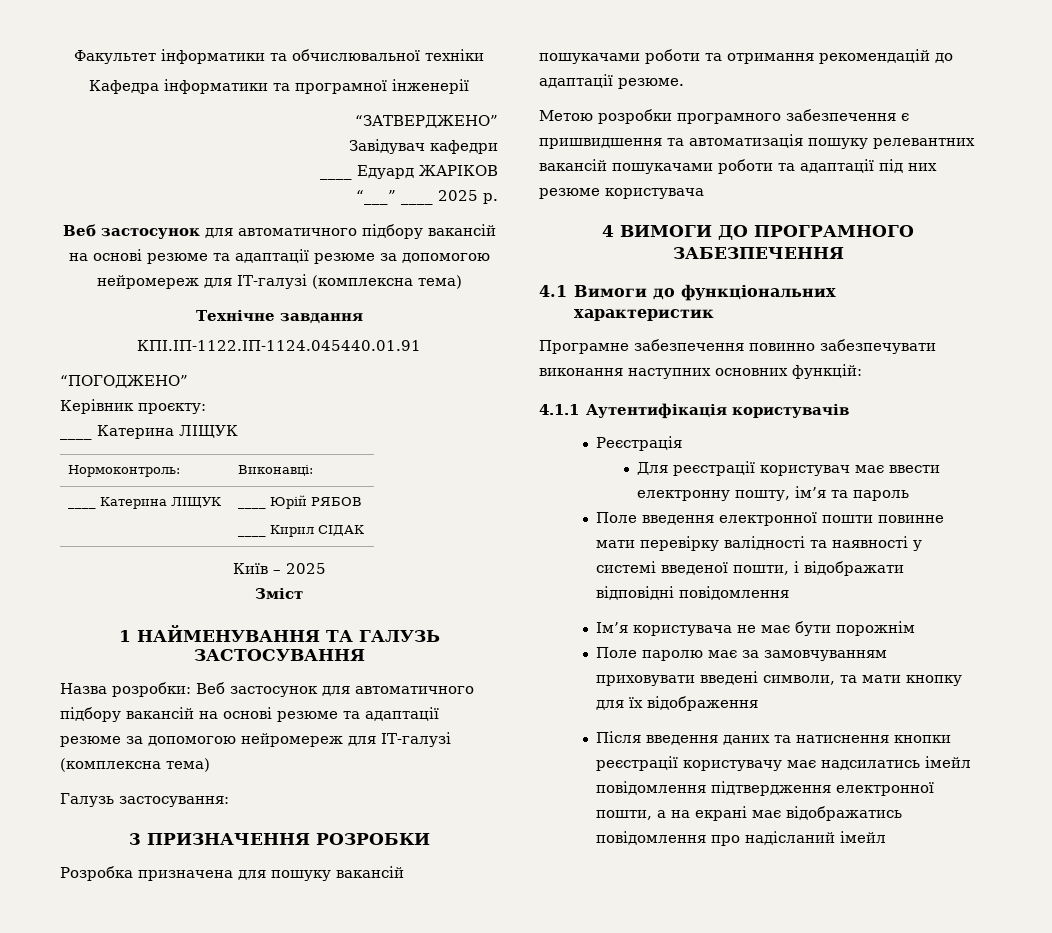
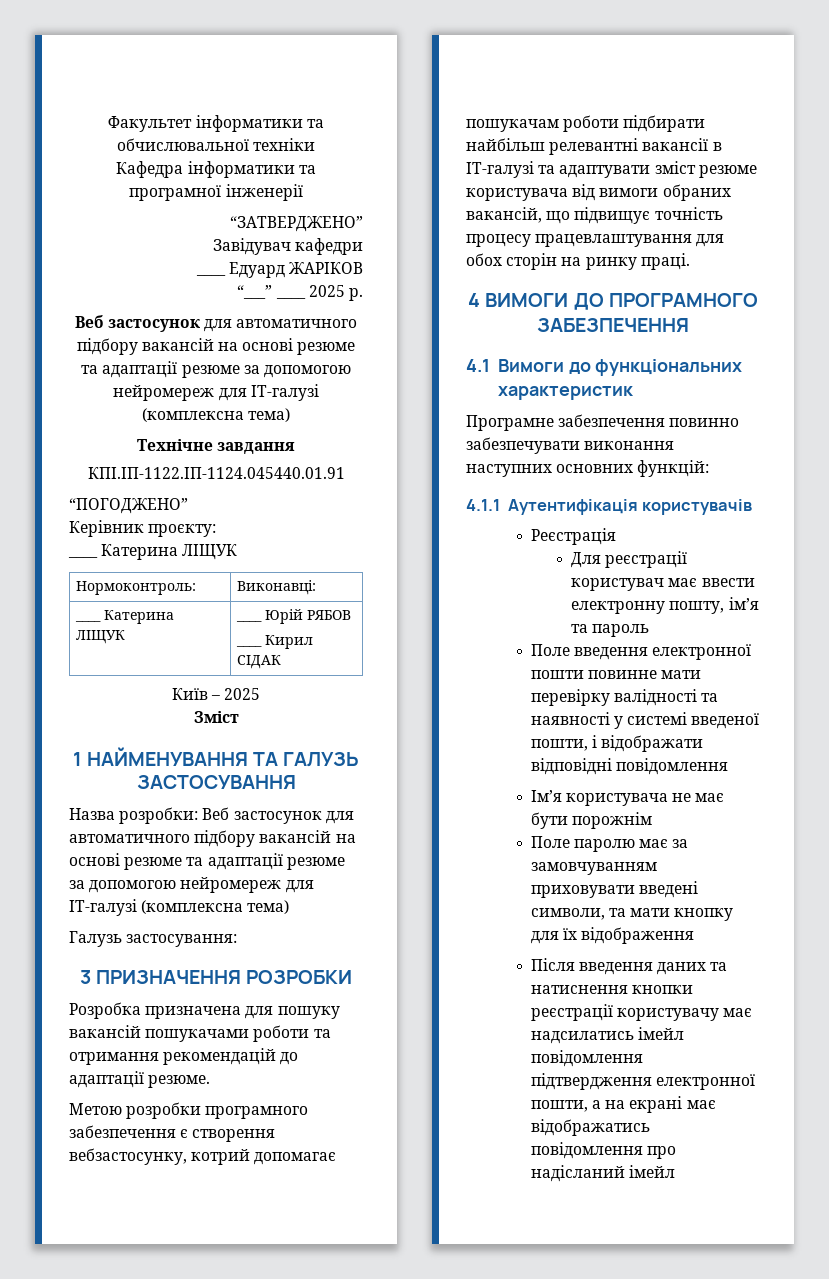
[539,134,975,149] [539,159,937,174] [539,188,704,199] пришвидшення та автоматизація пошуку релевантних вакансій пошукачами роботи та адаптації під них резюме користувача -> [192,1129,276,1142] [69,1148,337,1165] [466,115,706,132] [466,138,722,155] [466,161,757,178] [466,184,731,201] [466,207,723,224] [466,234,725,247] [466,253,690,270] створення вебзастосунку, котрий допомагає пошукачам роботи підбирати найбільш релевантні вакансії в IT-галузі та адаптувати зміст резюме користувача від вимоги обраних вакансій, що підвищує точність процесу працевлаштування для обох сторін на ринку праці.

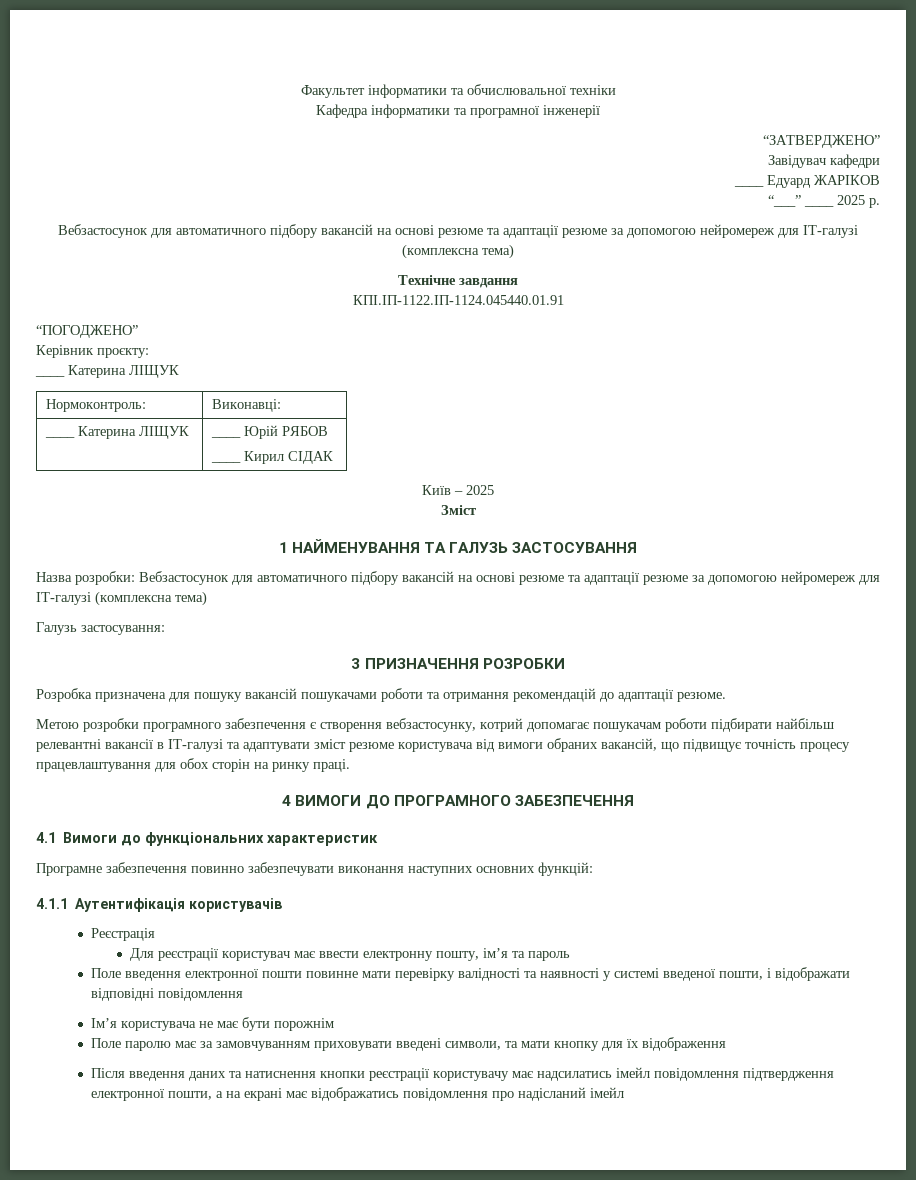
[74,315,200,332] Веб застосунок -> [58,224,148,238] Вебзастосунок
[202,807,322,824] Веб застосунок -> [139,571,229,585] Вебзастосунок

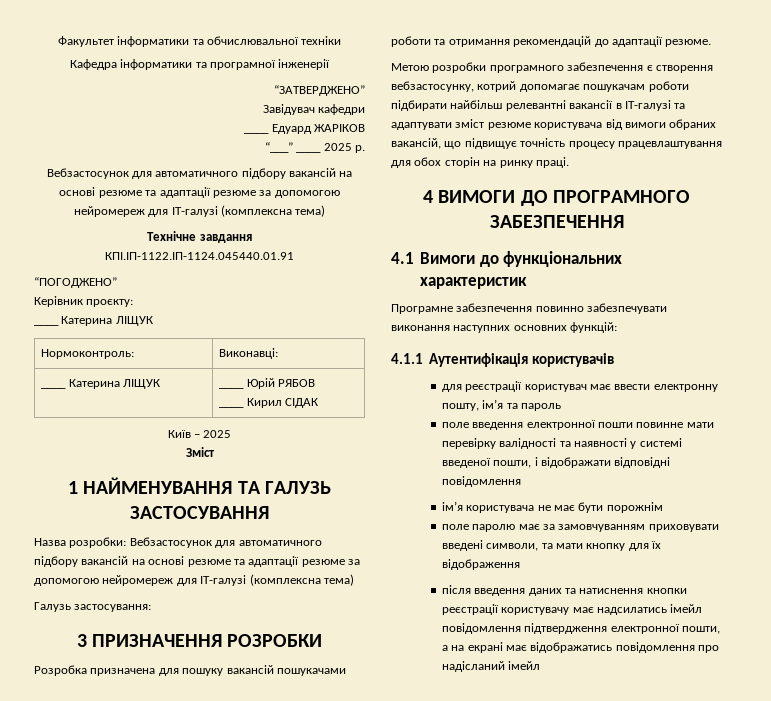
[91,928,156,941] [130,948,155,961] Реєстрація // Для -> [441,384,462,392] для
[91,968,122,978] Поле -> [441,422,469,428] поле
[91,1018,118,1028] Ім’я -> [441,501,463,511] ім’я
[91,1038,122,1048] Поле -> [441,524,469,530] поле
[91,1068,126,1078] Після -> [441,585,471,594] після

